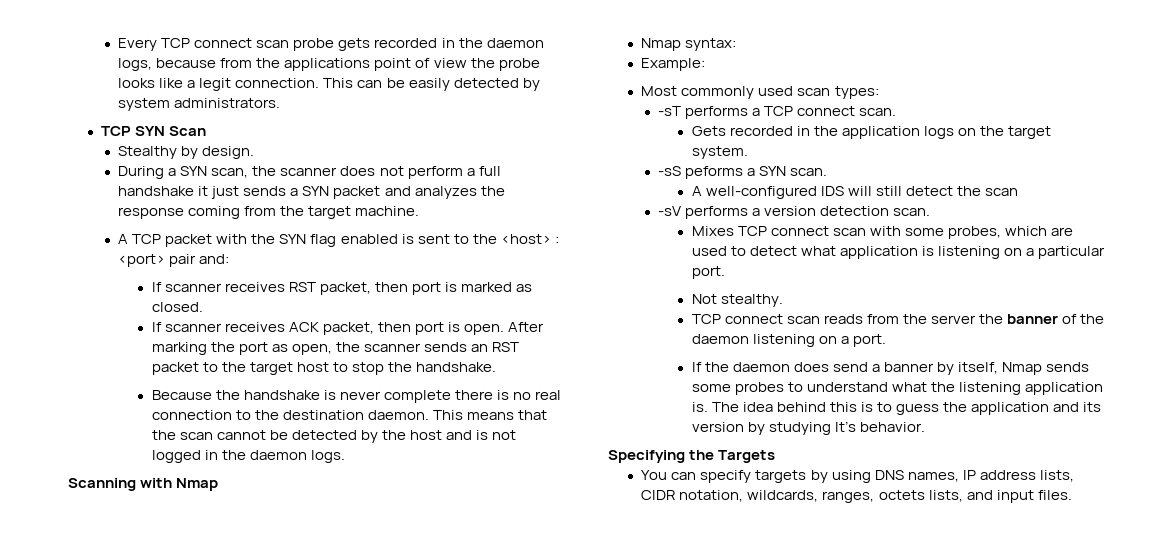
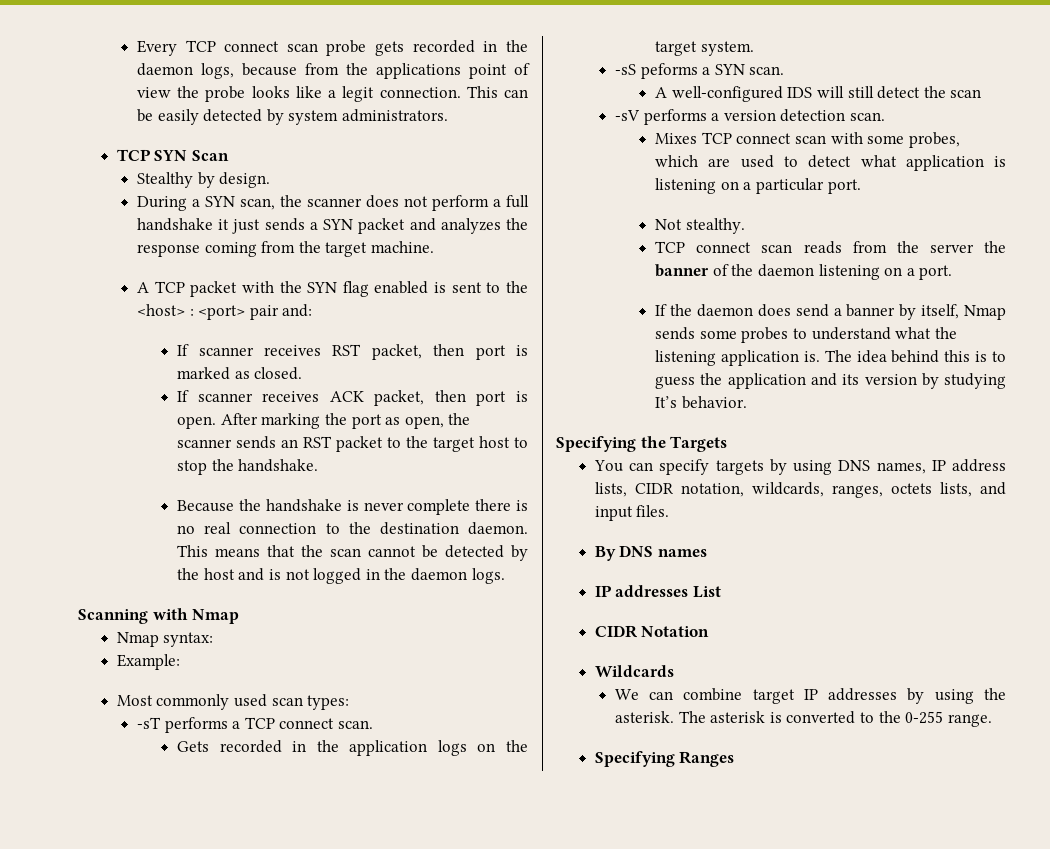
(1072, 495) none -> [594,545,708,561] [594,585,722,598] [594,625,710,638] [594,665,674,677] [614,688,1006,704] [614,711,992,727] [594,751,735,767] // By DNS names // IP addresses List // CIDR Notation // Wildcards // We can combine target IP addresses by using the asterisk. The asterisk is converted to the 0-255 range. // Specifying Ranges

